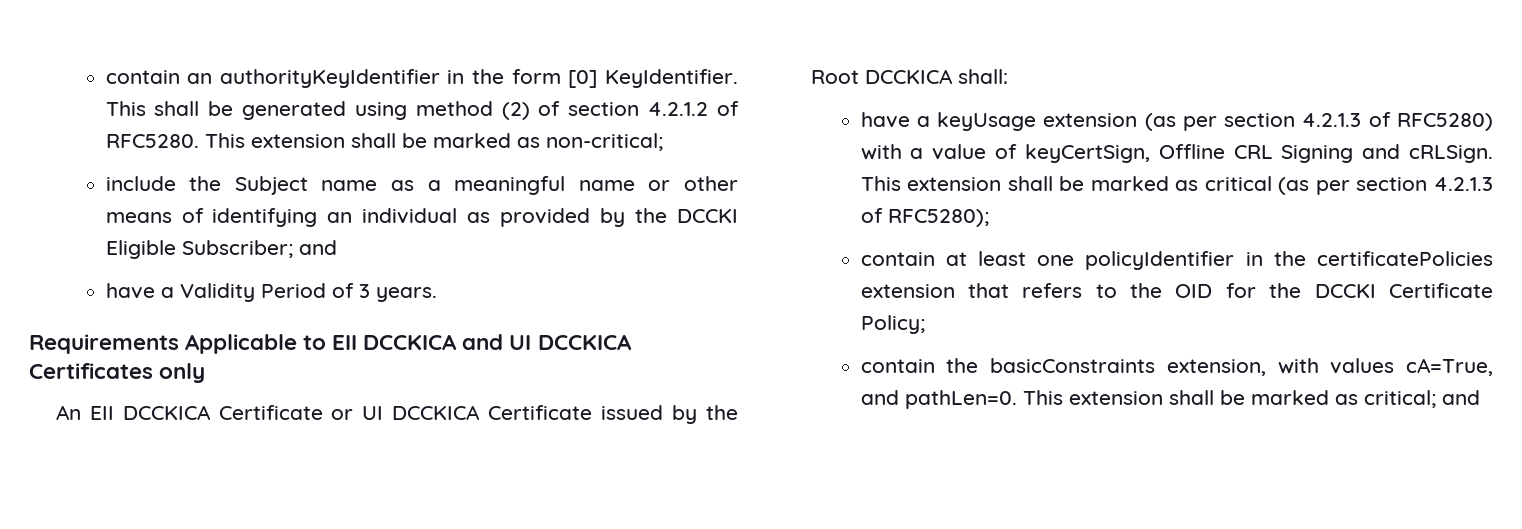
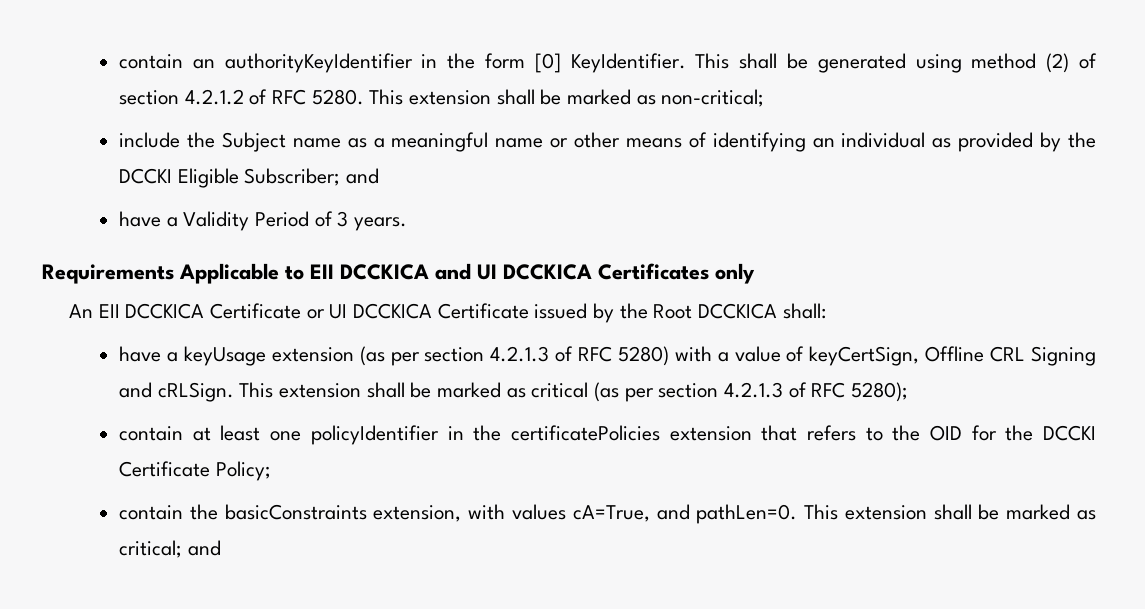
[105,134,199,148] RFC5280. -> [272,89,364,105] RFC 5280.
[1397,113,1494,131] RFC5280) -> [578,346,669,366] RFC 5280)
[887,209,989,227] RFC5280); -> [811,382,909,402] RFC 5280);

